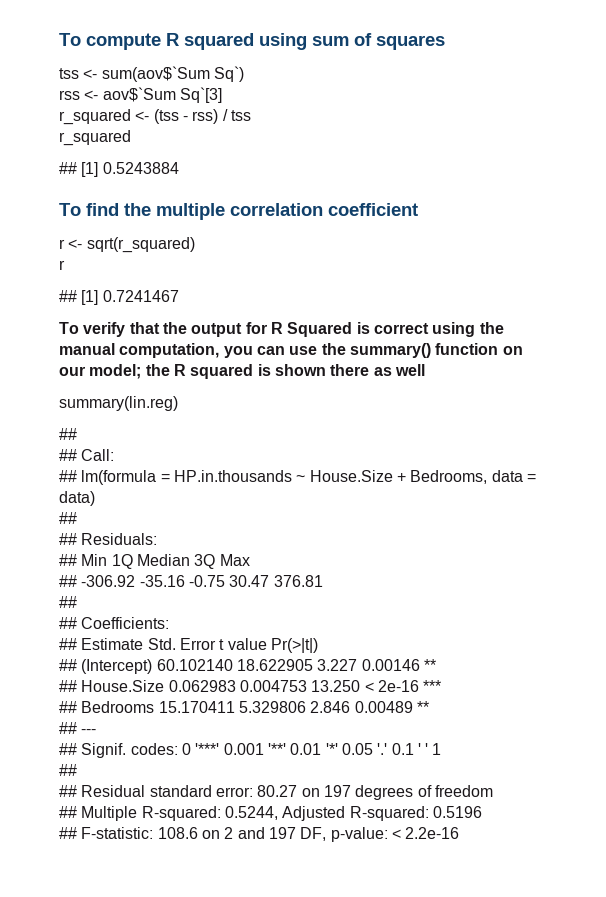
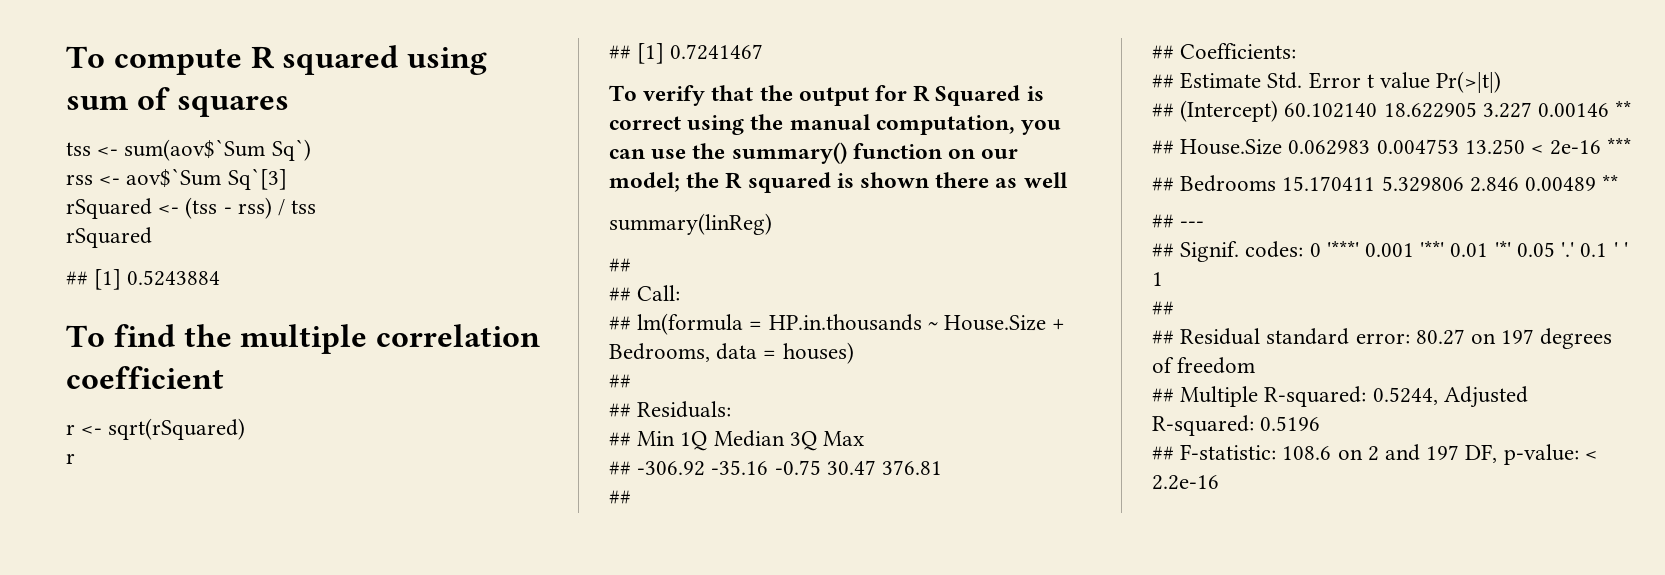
[59,109,131,125] r_squared -> [66,198,152,219] rSquared
[59,130,131,146] r_squared -> [66,227,152,248] rSquared
[86,237,195,253] sqrt(r_squared) -> [108,418,246,440] sqrt(rSquared)
[59,396,178,411] summary(lin.reg) -> [609,213,772,235] summary(linReg)
[59,491,95,506] data) -> [782,342,854,364] houses)

